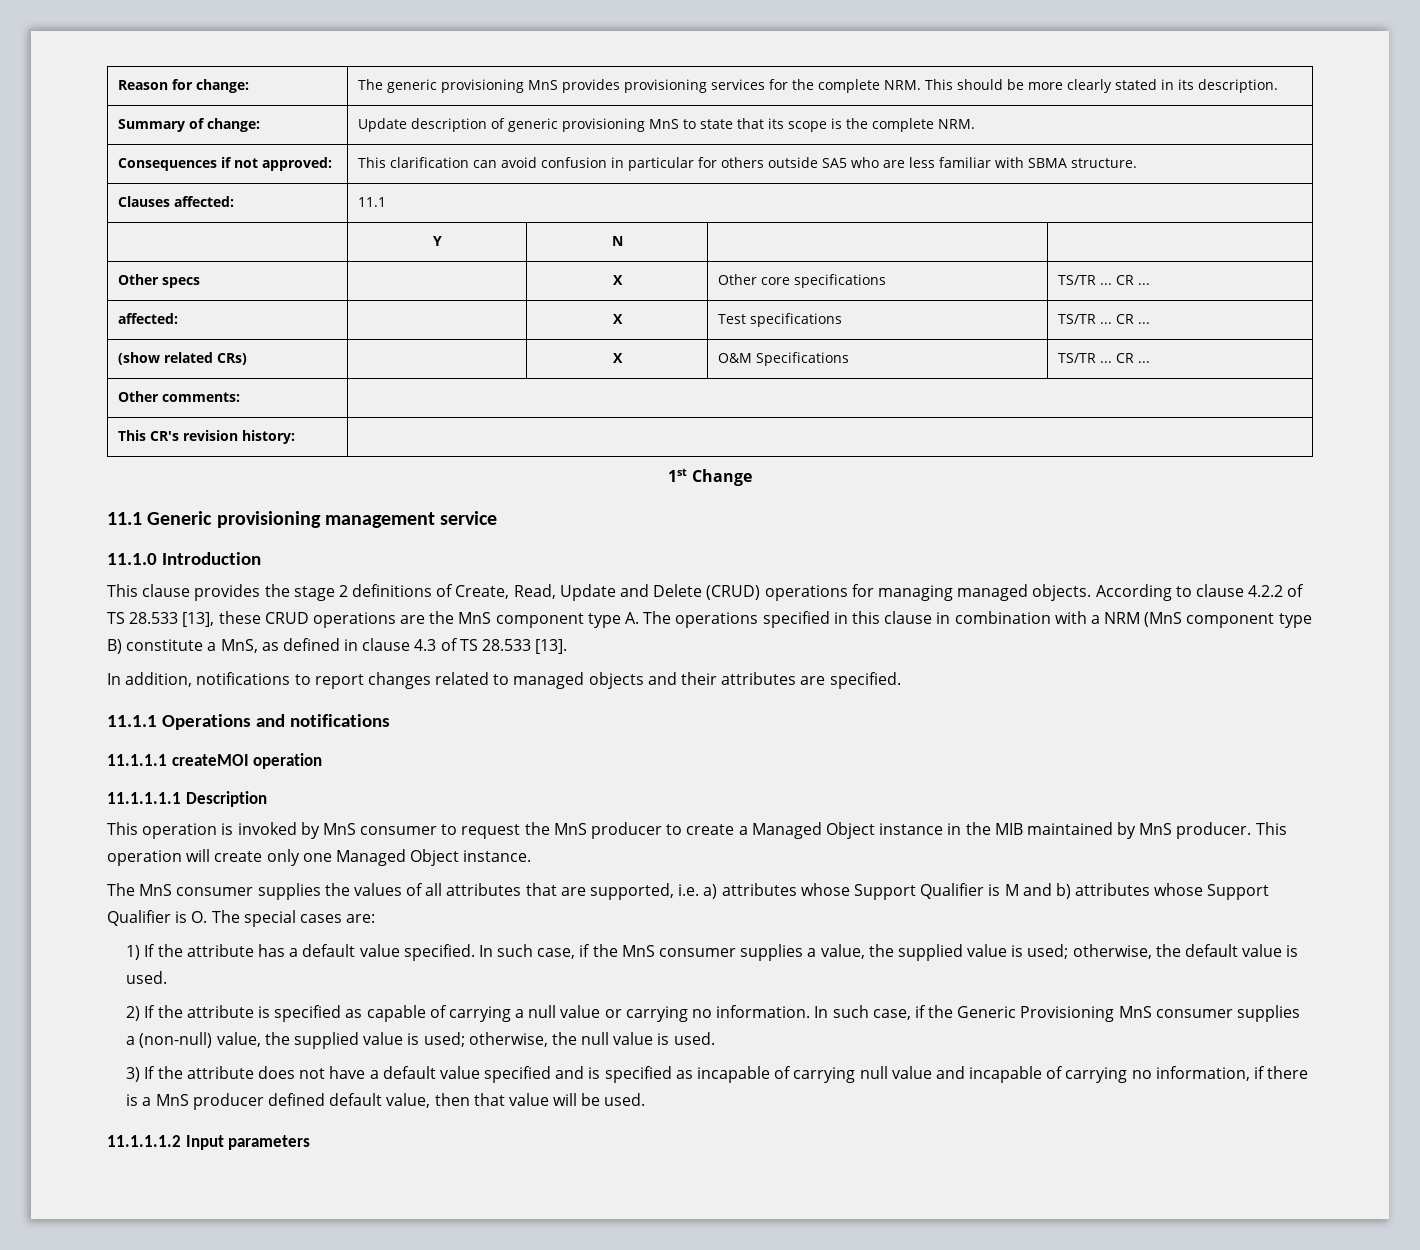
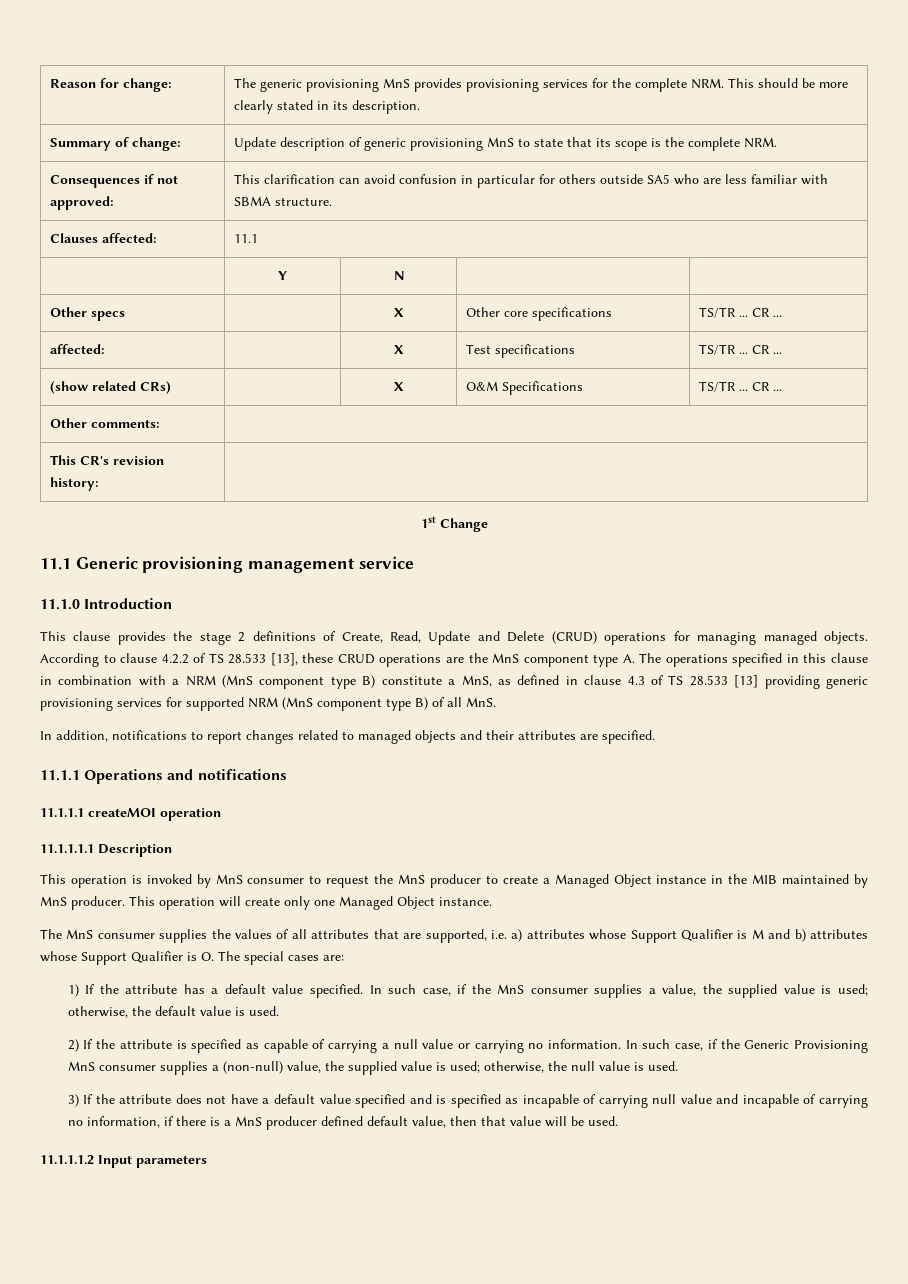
[535,639,568,654] [13]. -> [734,675,868,689] [40,697,496,711] [13] providing generic provisioning services for supported NRM (MnS component type B) of all MnS.

